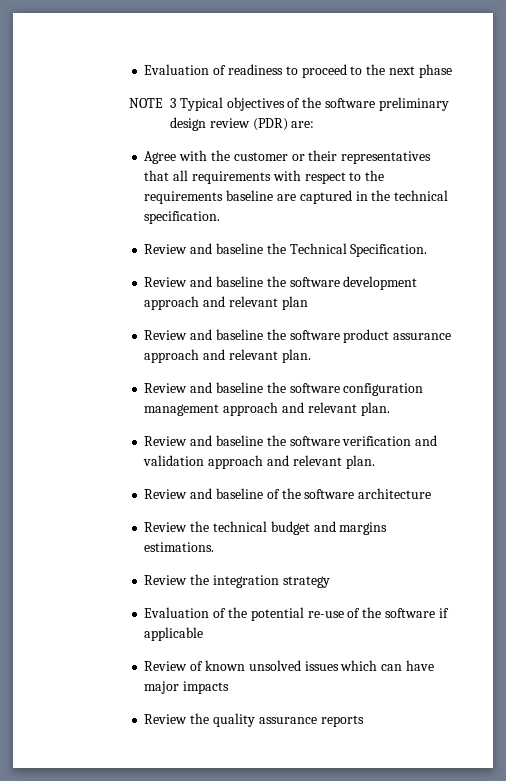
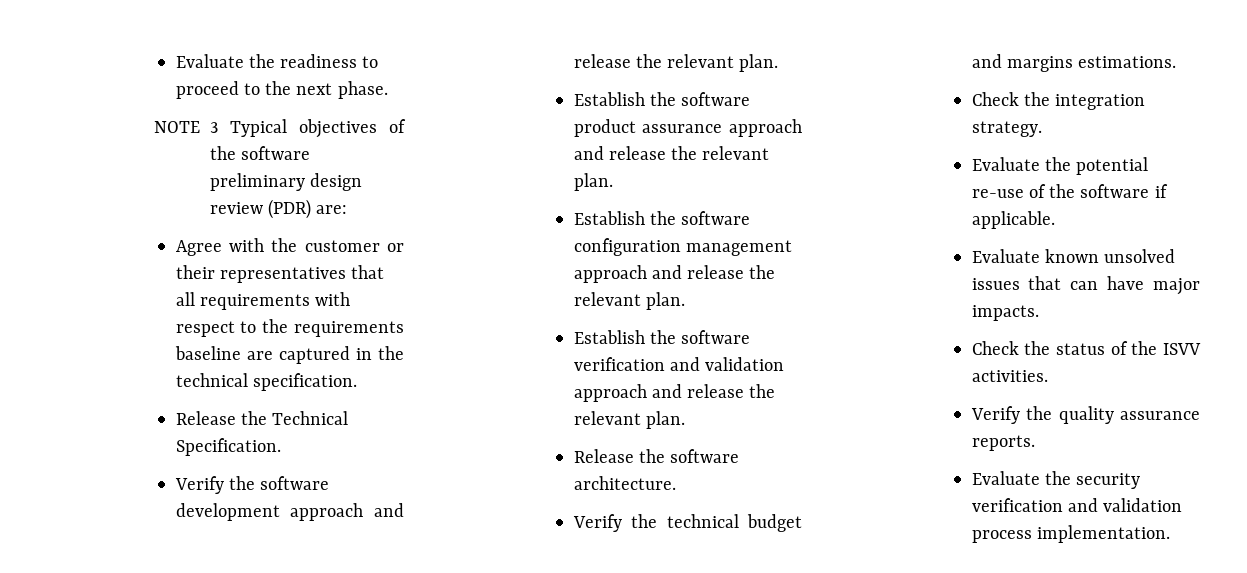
[144,64,227,75] Evaluation of -> [175,54,275,68] Evaluate the
[418,64,452,78] phase -> [337,81,388,99] phase.
[144,243,263,254] Review and baseline -> [175,411,236,425] Release
[144,276,263,287] Review and baseline -> [174,476,224,494] Verify
[228,296,308,310] [144,329,263,340] relevant plan // Review and baseline -> [573,54,779,72] [573,92,645,106] release the relevant plan. // Establish
[228,349,311,363] [144,382,263,393] relevant plan. // Review and baseline -> [608,146,770,160] [573,173,613,191] [573,211,645,225] release the relevant plan. // Establish
[307,402,390,416] [144,435,263,446] relevant plan. // Review and baseline -> [687,265,776,279] [573,292,685,310] [573,330,645,344] release the relevant plan. // Establish
[292,455,375,469] [144,488,432,499] [144,522,188,532] relevant plan. // Review and baseline of the software architecture // Review -> [687,384,776,398] [573,411,685,429] [573,449,740,463] [573,476,676,490] [572,514,622,532] release the relevant plan. // Release the software architecture. // Verify
[144,575,188,585] Review -> [971,92,1019,106] Check
[282,576,330,588] [144,607,227,618] strategy // Evaluation of -> [971,121,1042,137] [971,157,1040,171] strategy. // Evaluate
[144,627,204,641] [144,661,204,671] applicable // Review of -> [971,211,1055,229] [971,249,1040,263] applicable. // Evaluate
[340,660,378,671] which -> [1028,276,1062,290] that
[183,681,230,694] [144,713,364,727] impacts // Review the quality assurance reports -> [971,305,1039,321] [971,341,1201,355] [971,370,1048,382] [970,406,1200,424] [971,435,1035,451] [971,471,1141,489] [971,498,1183,512] [971,525,1170,543] impacts. // Check the status of the ISVV activities. // Verify the quality assurance reports. // Evaluate the security verification and validation process implementation.

